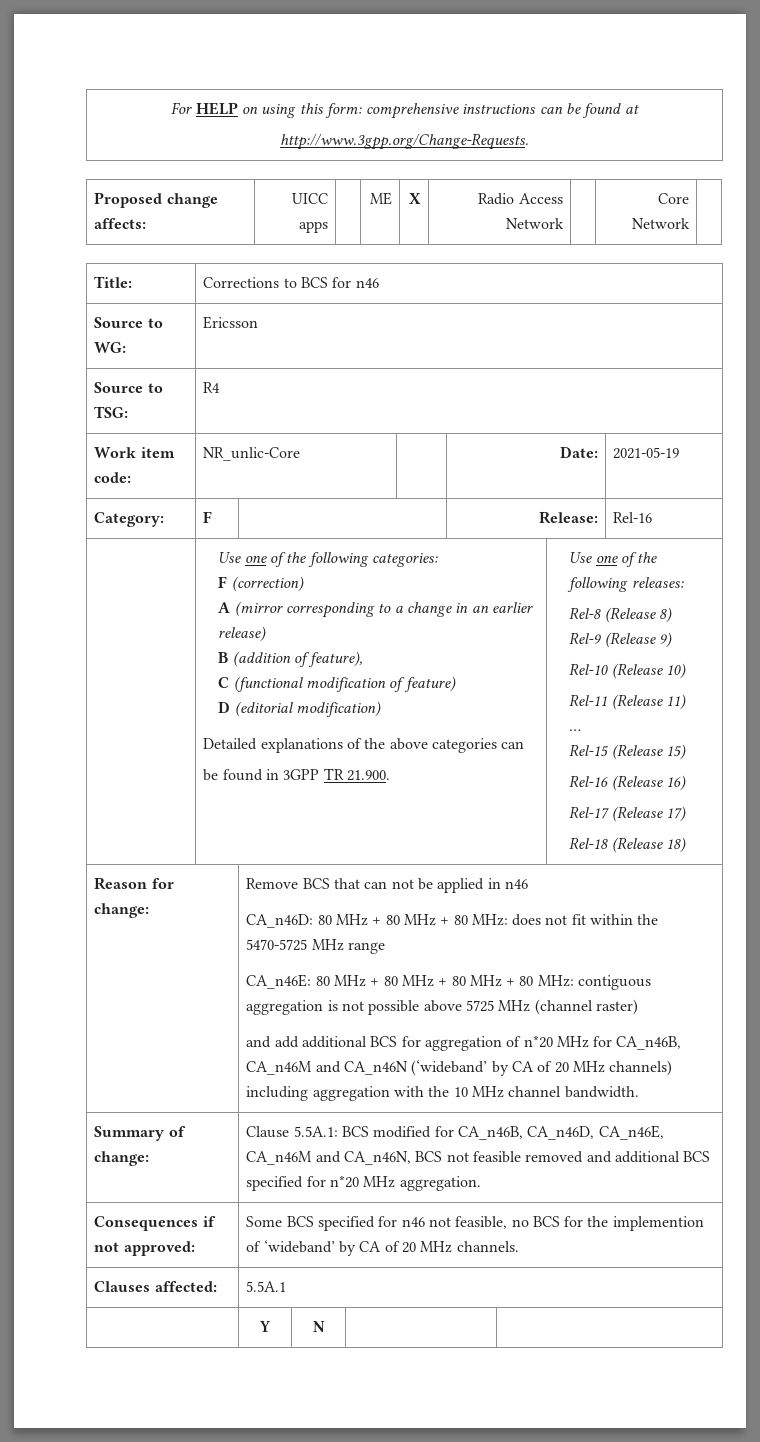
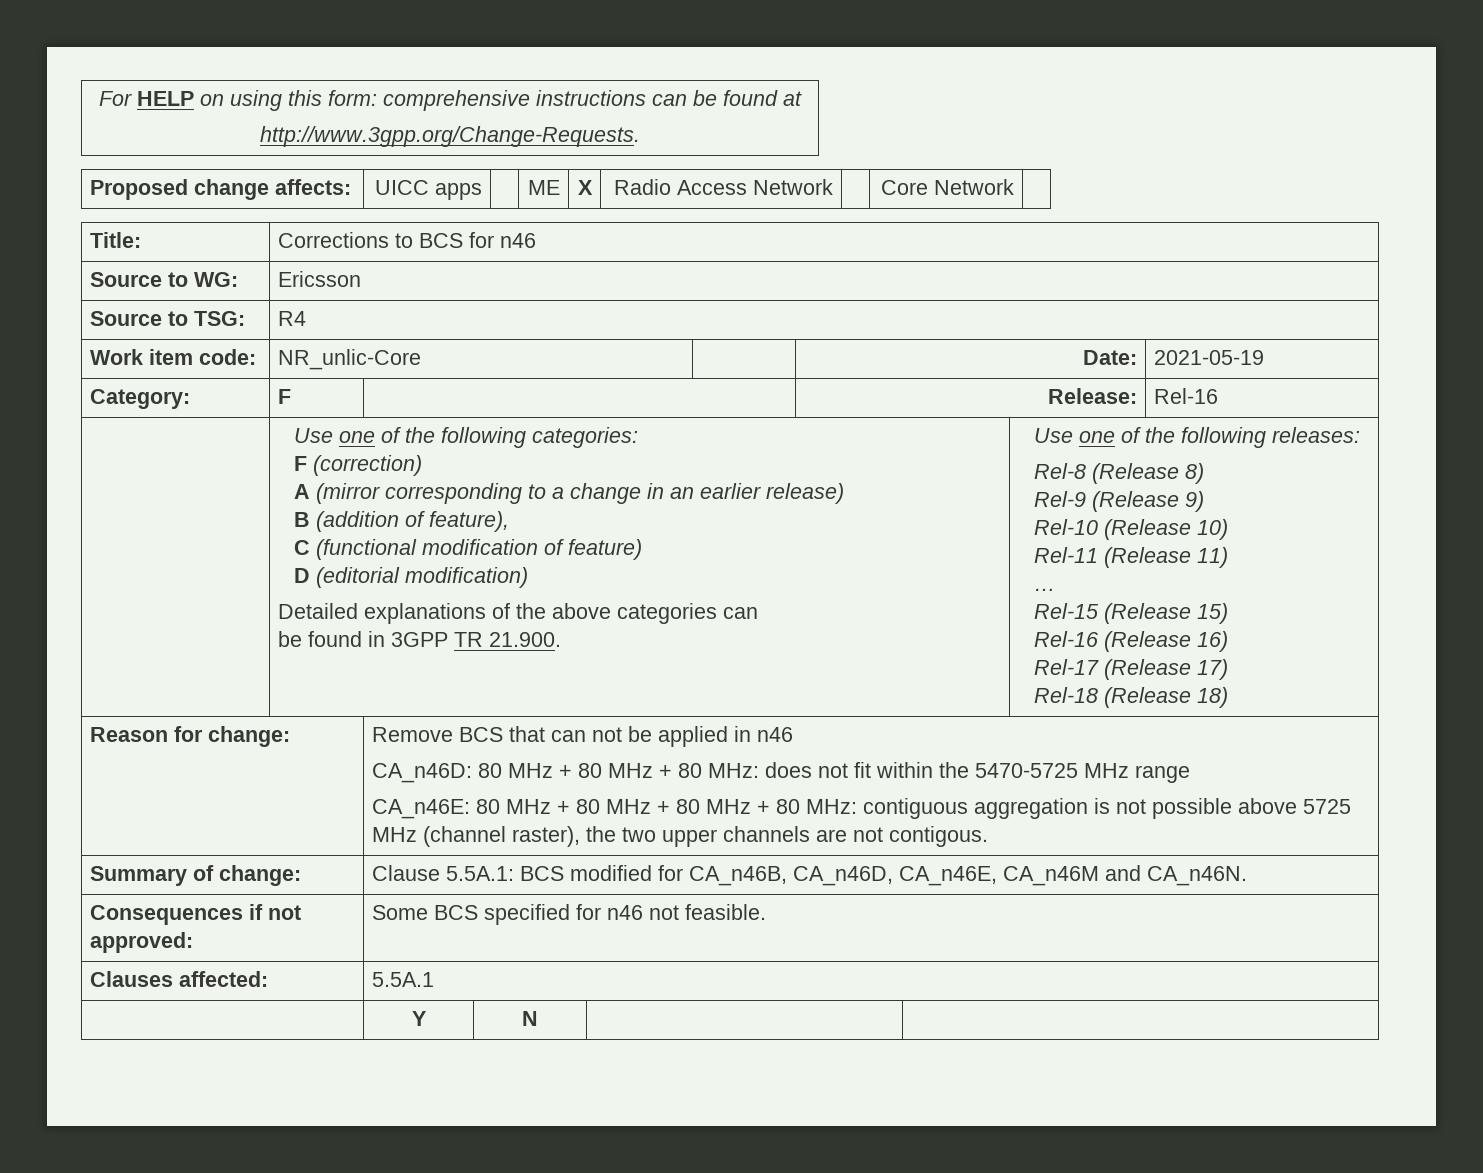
[595,999,638,1015] [246,1035,682,1051] [246,1060,673,1076] [246,1086,639,1101] raster) // and add additional BCS for aggregation of n*20 MHz for CA_n46B, CA_n46M and CA_n46N (‘wideband’ by CA of 20 MHz channels) including aggregation with the 10 MHz channel bandwidth. -> [511,826,988,847] raster), the two upper channels are not contigous.
[343,1151,711,1165] [246,1175,481,1191] CA_n46N, BCS not feasible removed and additional BCS specified for n*20 MHz aggregation. -> [1146,866,1247,886] CA_n46N.
[455,1216,704,1231] [246,1240,519,1256] feasible, no BCS for the implemention of ‘wideband’ by CA of 20 MHz channels. -> [684,904,766,920] feasible.

